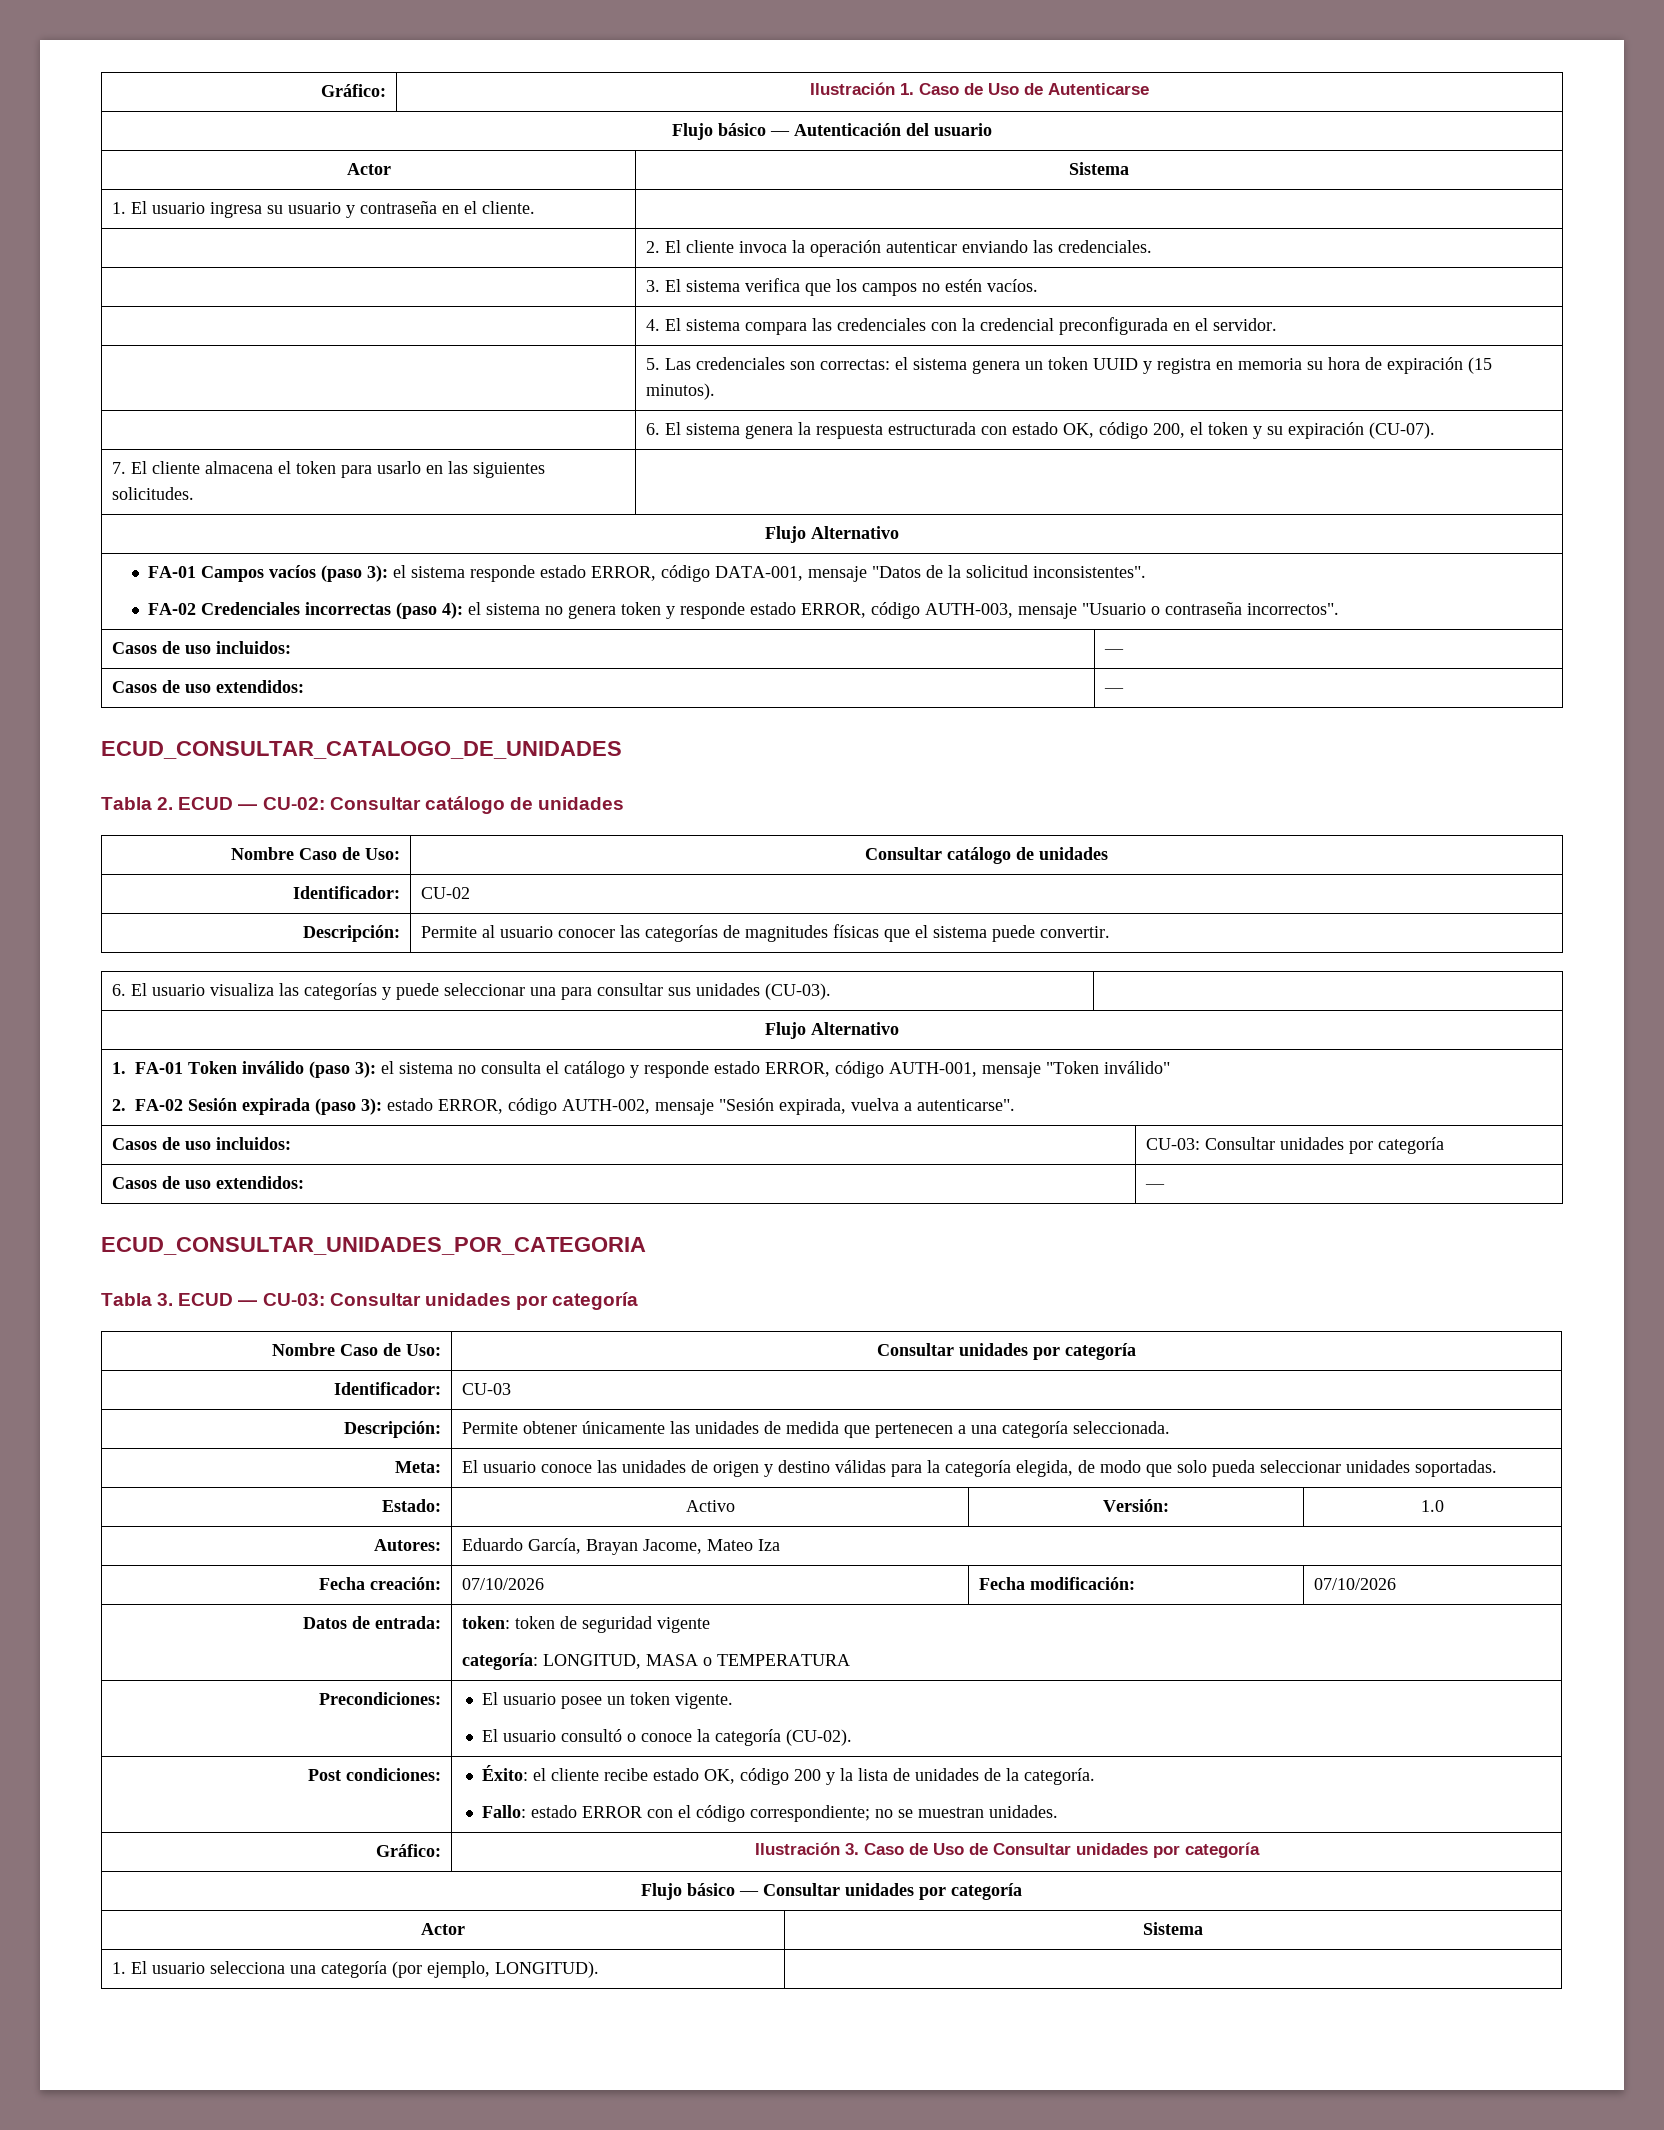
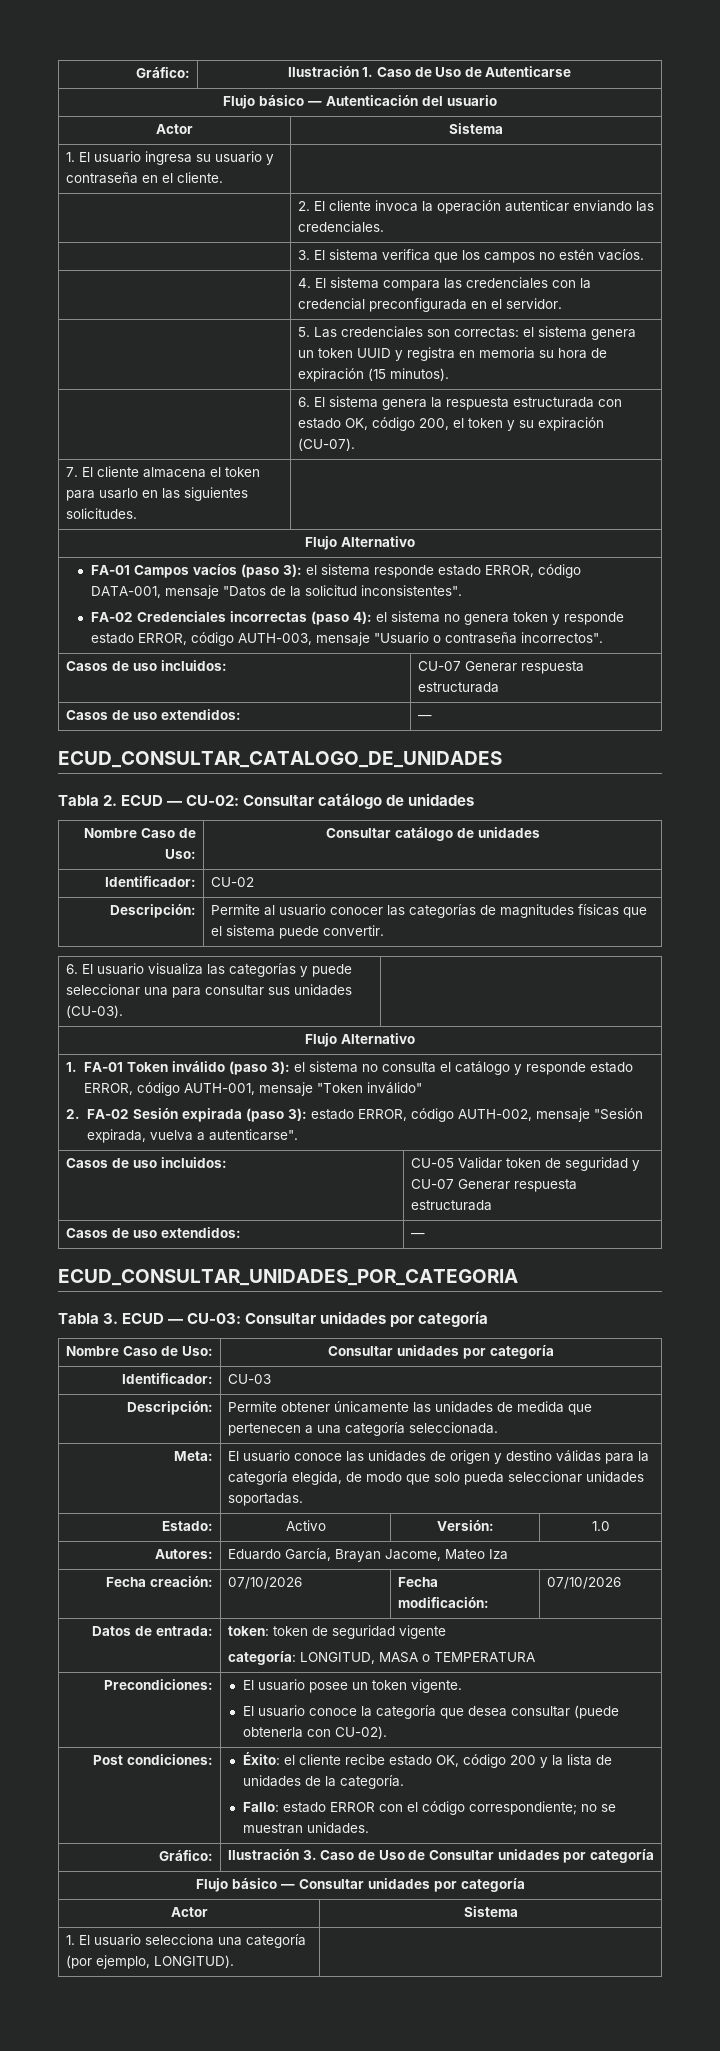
[1104,649,1125,654] — -> [417,661,584,674] [417,682,499,693] CU-07 Generar respuesta estructurada
[1146,1137,1445,1154] CU-03: Consultar unidades por categoría -> [410,1157,640,1171] [410,1179,577,1192] [410,1200,492,1211] CU-05 Validar token de seguridad y CU-07 Generar respuesta estructurada
[561,1729,637,1742] consultó o -> (305, 1711) none
[786,1729,853,1746] (CU-02). -> [439,1705,619,1719] [242,1726,387,1739] que desea consultar (puede obtenerla con CU-02).

